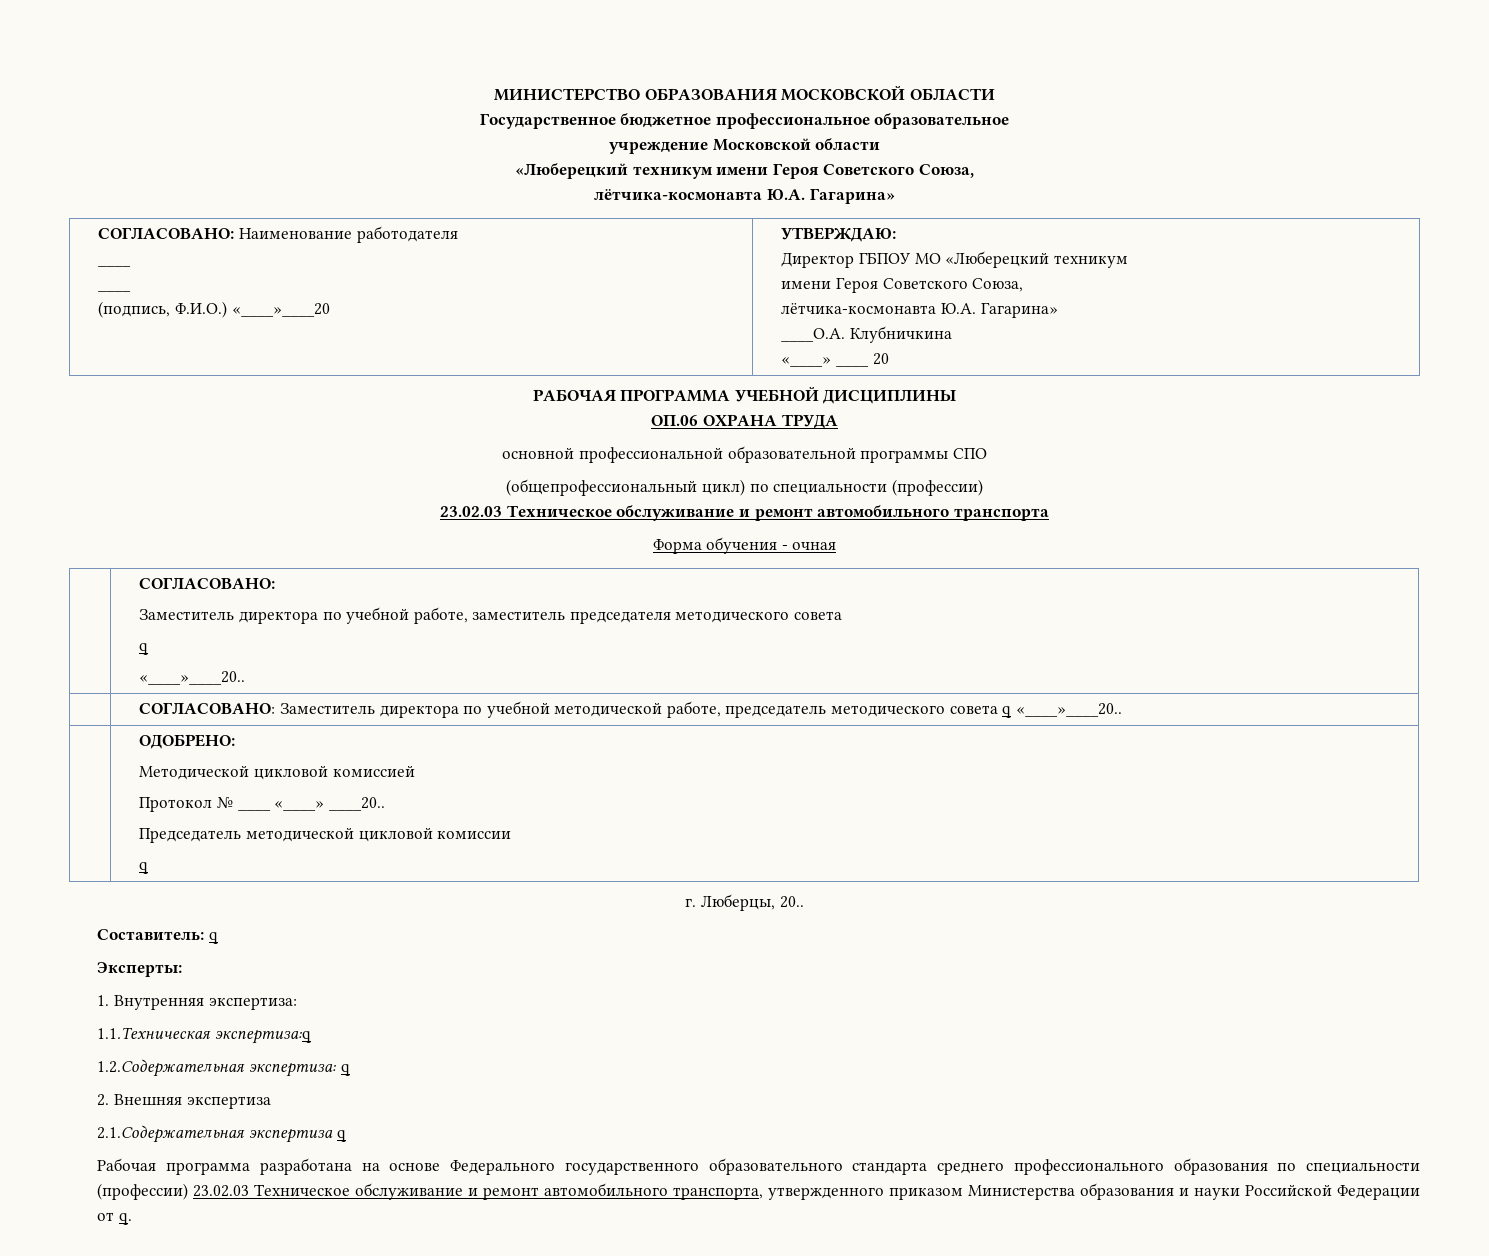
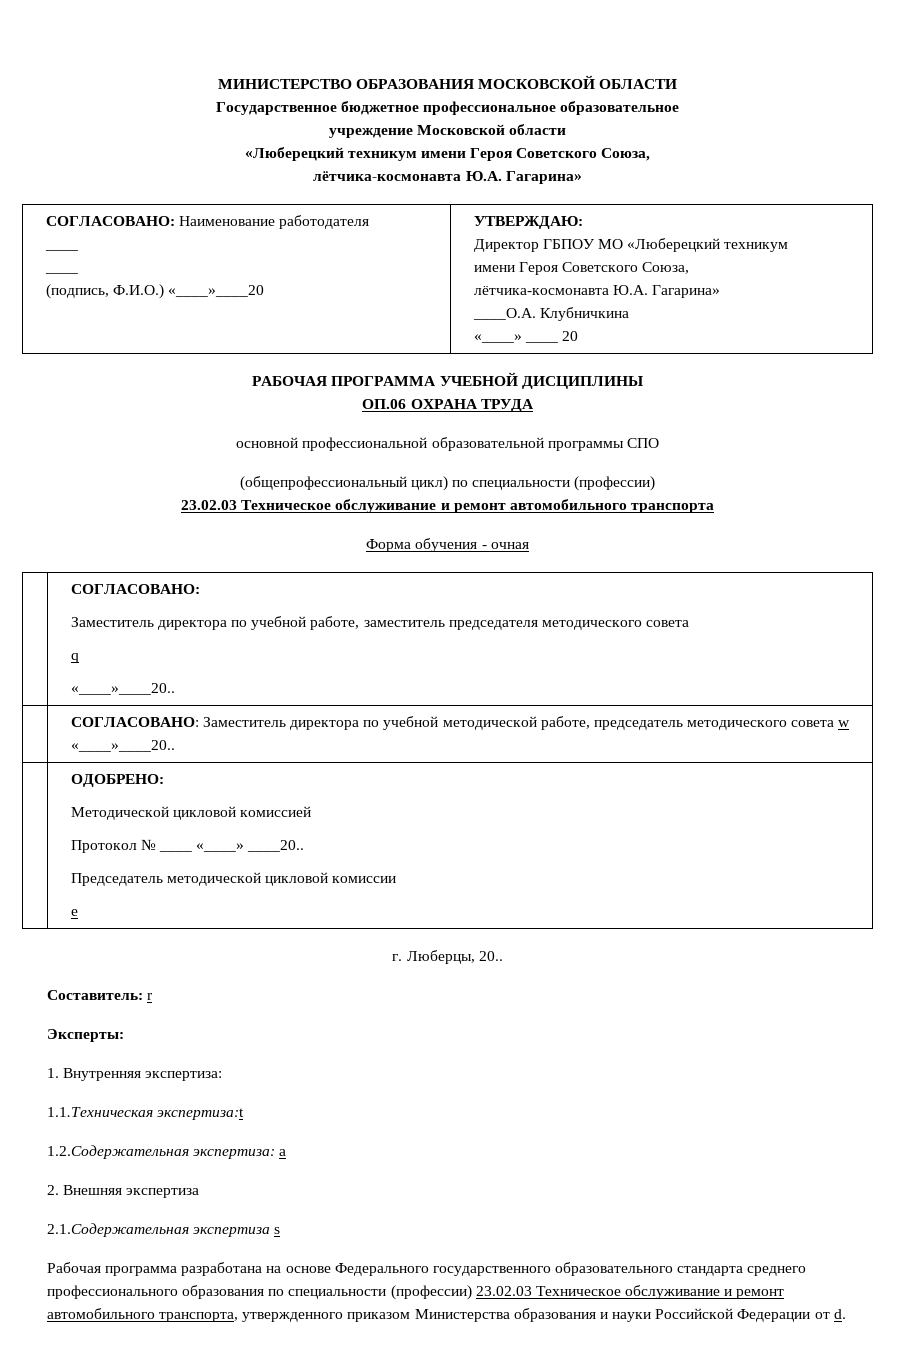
[1002,705,1012,718] q -> [838,720,851,727] w
[139,861,149,874] q -> [70,909,78,916] e
[208,931,218,944] q -> [146,993,153,1000] r
[214,1030,311,1044] экспертиза:q -> [156,1108,244,1120] экспертиза:t
[340,1063,350,1076] q -> [279,1149,287,1156] a
[336,1129,346,1142] q -> [274,1227,281,1234] s
[118,1212,132,1225] q. -> [833,1309,846,1319] d.

